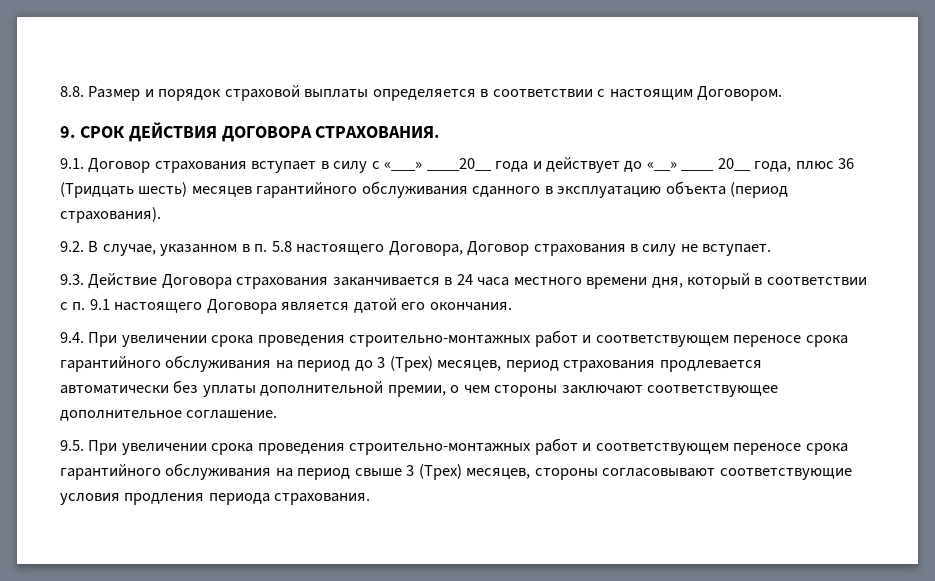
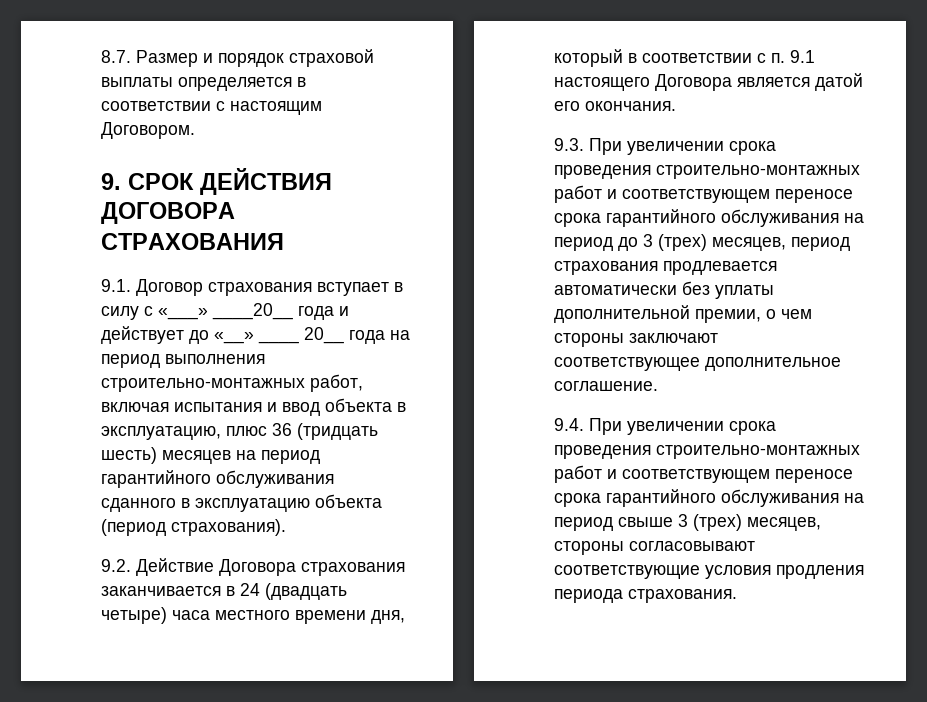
[60,86,84,97] 8.8. -> [101,50,131,63] 8.7.
[315,126,440,138] СТРАХОВАНИЯ. -> [101,233,284,250] СТРАХОВАНИЯ
[754,161,792,172] года, -> [349,330,410,344] [101,354,265,368] [101,374,363,392] [101,398,406,416] [101,426,221,440] года на период выполнения строительно-монтажных работ, включая испытания и ввод объекта в эксплуатацию,
[60,182,134,198] (Тридцать -> [297,423,378,440] (тридцать
(252, 191) none -> [236,450,320,464] на период
[88,241,772,256] [60,274,84,285] В случае, указанном в п. 5.8 настоящего Договора, Договор страхования в силу не вступает. // 9.3. -> (131, 565) none
(473, 279) none -> [265,583,347,600] [101,607,167,624] (двадцать четыре)
[60,332,84,343] 9.4. -> [554,138,584,151] 9.3.
[389,356,433,372] (Трех) -> [658,234,707,251] (трех)
[60,440,84,451] 9.5. -> [554,418,584,431] 9.4.
[418,464,462,480] (Трех) -> [693,514,742,531] (трех)

